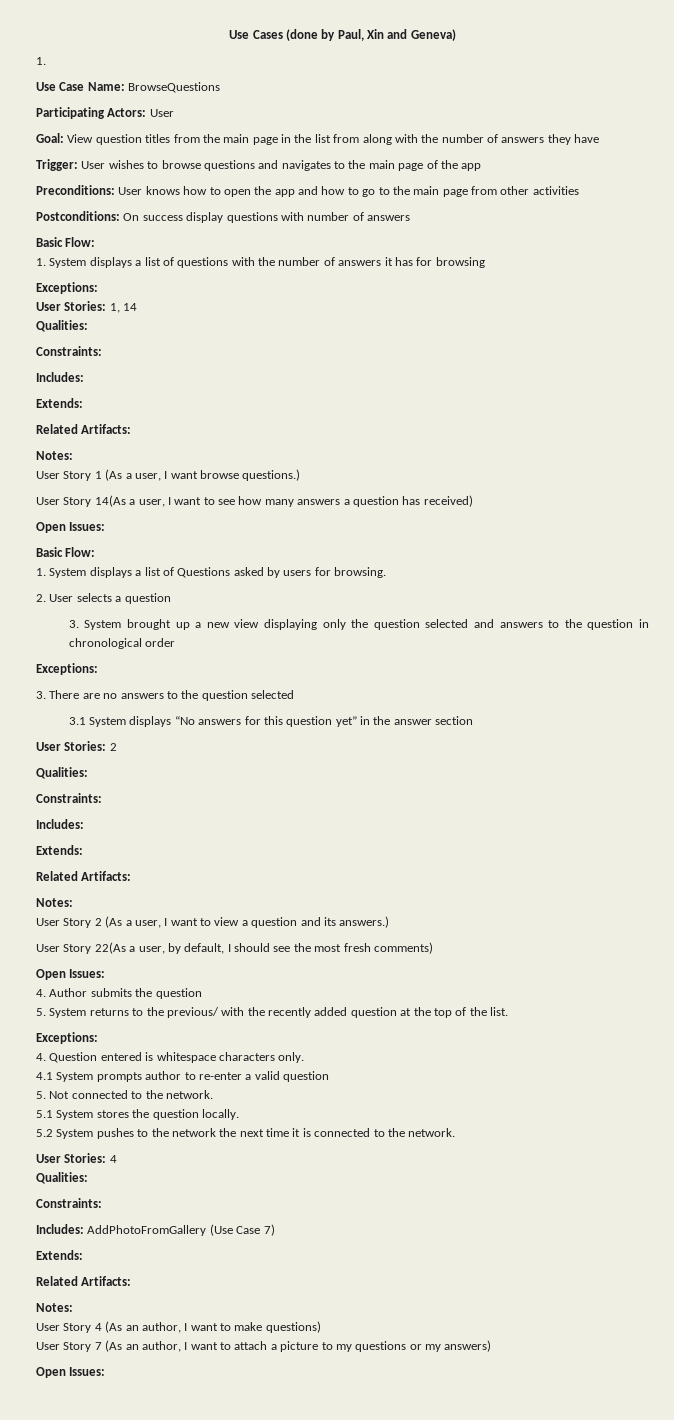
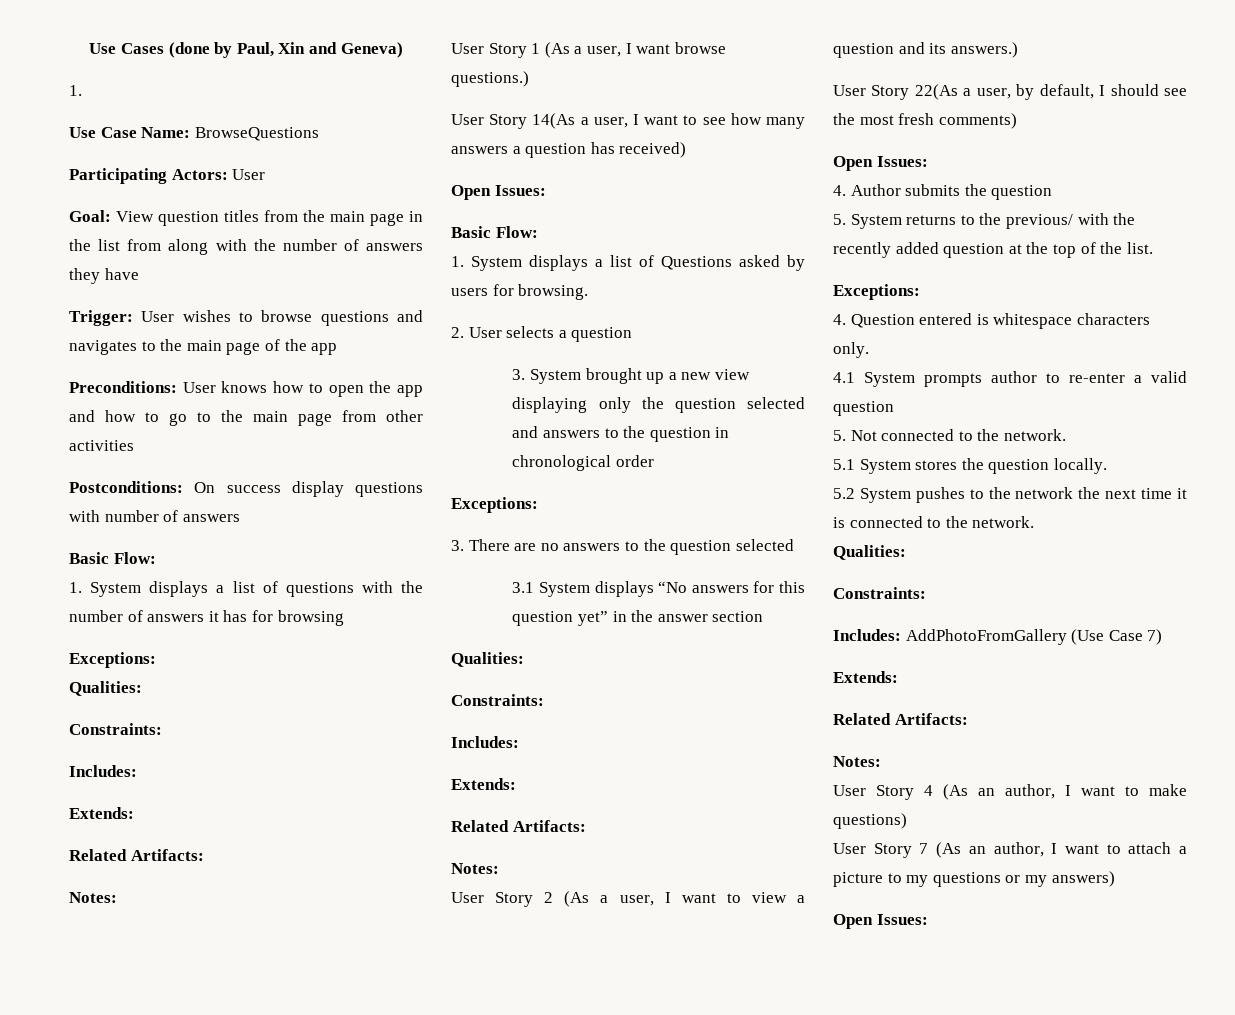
[36,301,138,313] // User Stories: 1, 14 -> (156, 660) none
[36,741,117,751] // User Stories: 2 -> (764, 616) none
[36,1153,117,1163] // User Stories: 4 -> (1035, 522) none

